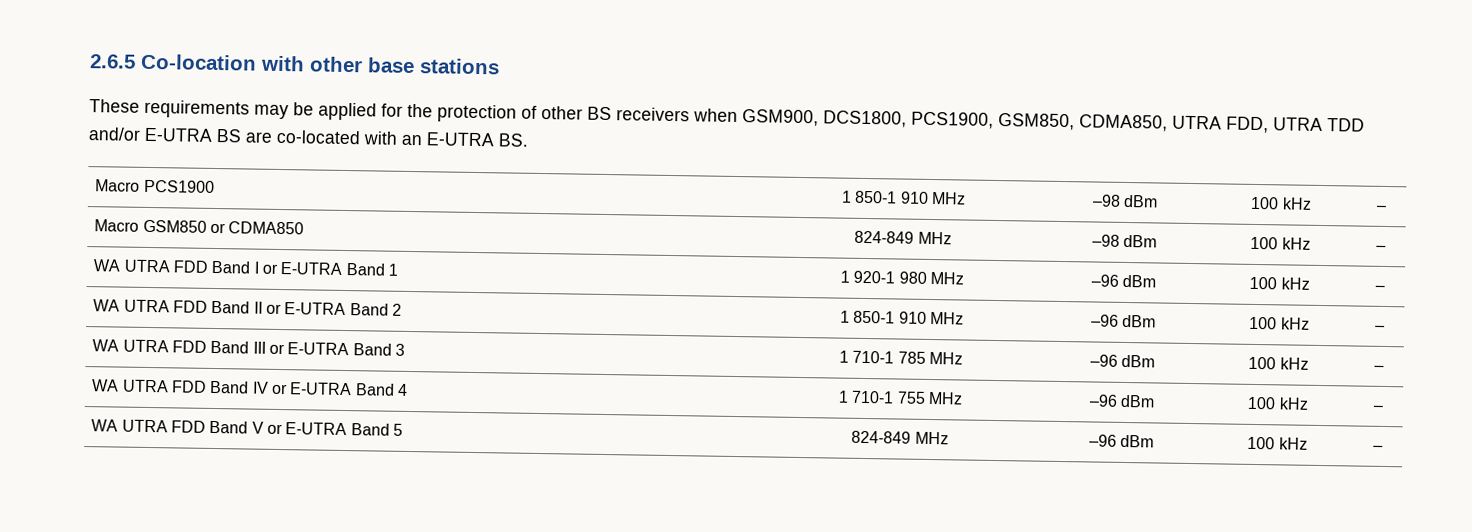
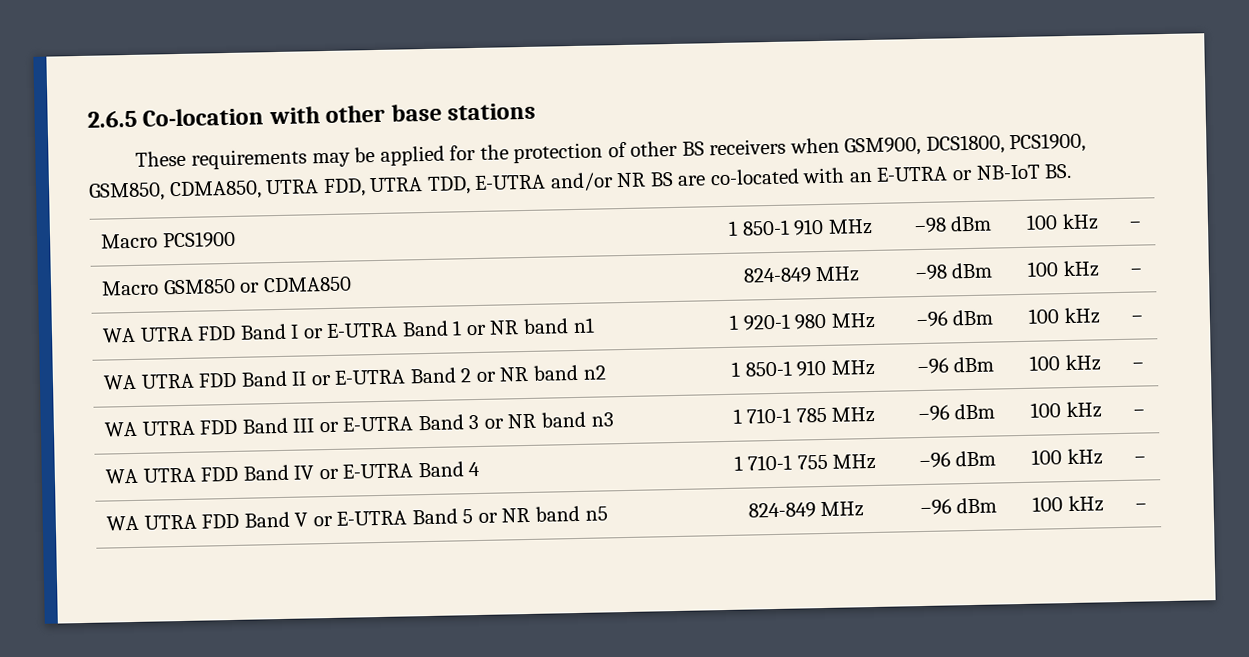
[1327,118,1365,132] [88,127,213,142] TDD and/or E-UTRA -> [426,172,647,195] TDD, E-UTRA and/or NR
(495, 139) none -> [952,164,1041,181] or NB-IoT
(398, 269) none -> [465,317,595,336] or NR band n1
(402, 309) none -> [475,364,607,383] or NR band n2
(405, 349) none -> [483,411,614,429] or NR band n3
(403, 429) none -> [477,505,608,524] or NR band n5

